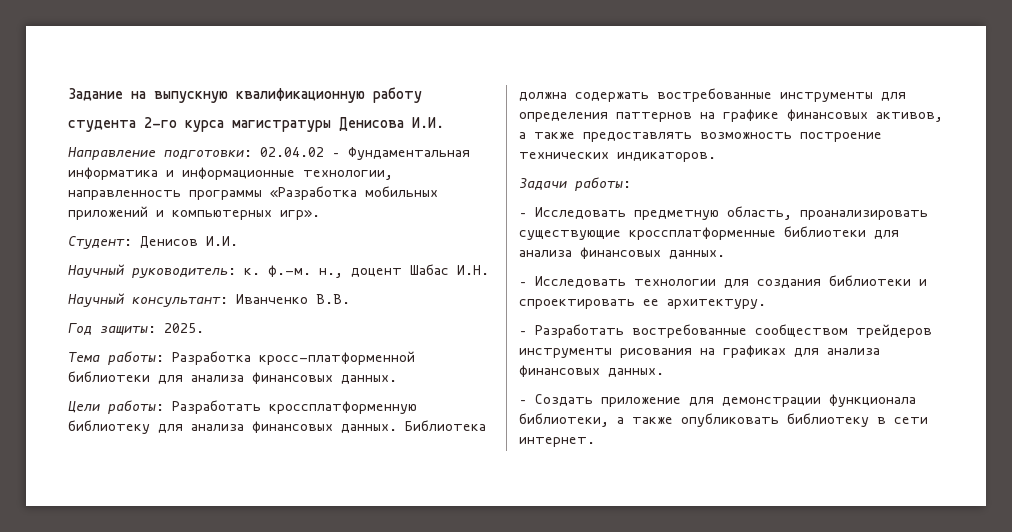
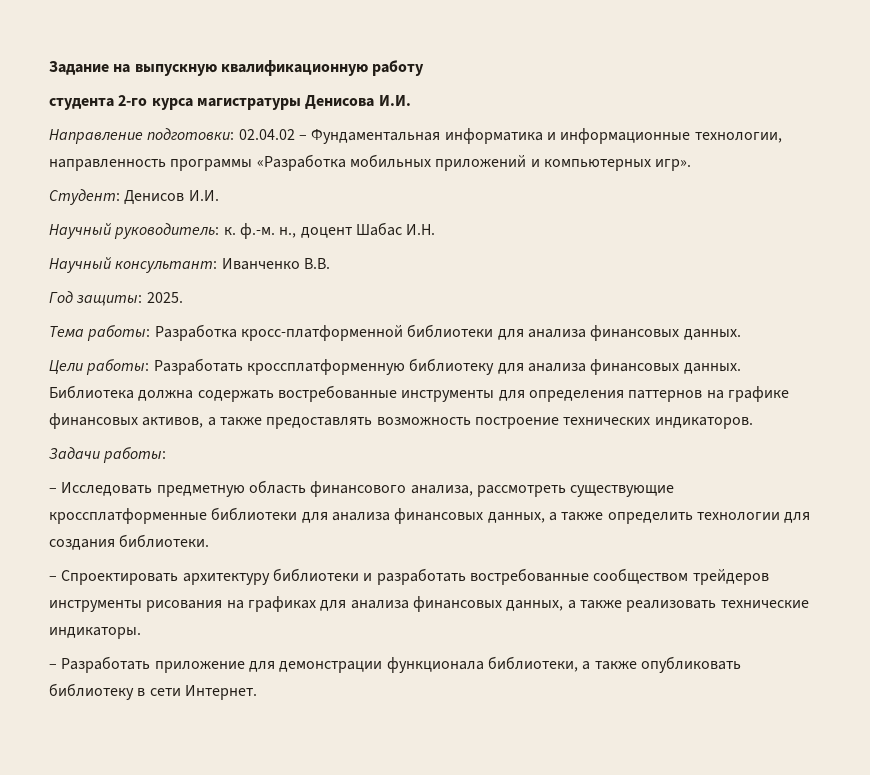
[727,206,928,220] область, проанализировать -> [248,480,566,497] область финансового анализа, рассмотреть
[669,250,725,259] [519,275,927,288] [519,299,766,309] [519,324,624,338] данных. // – Исследовать технологии для создания библиотеки и спроектировать ее архитектуру. // – Разработать -> [487,512,811,524] [49,534,210,550] [49,568,466,585] данных, а также определить технологии для создания библиотеки. // – Спроектировать архитектуру библиотеки и разработать
[608,368,664,377] [519,394,593,406] данных. // – Создать -> [506,600,809,612] [49,627,141,639] [49,656,151,673] данных, а также реализовать технические индикаторы. // – Разработать
[519,437,595,447] интернет. -> [184,685,257,700] Интернет.

